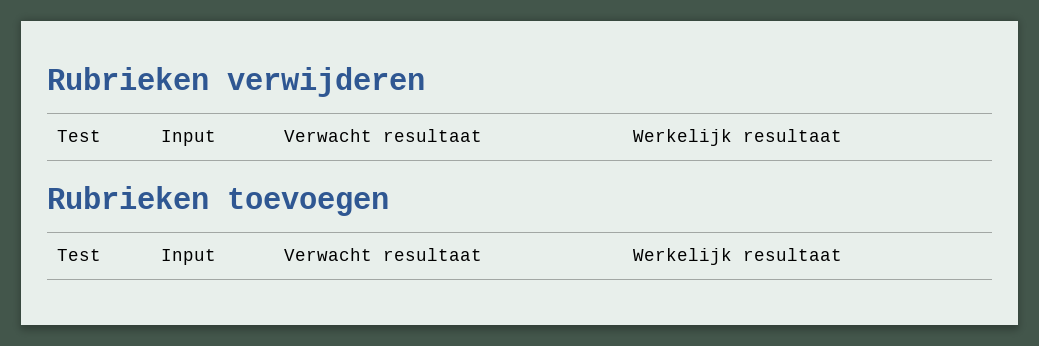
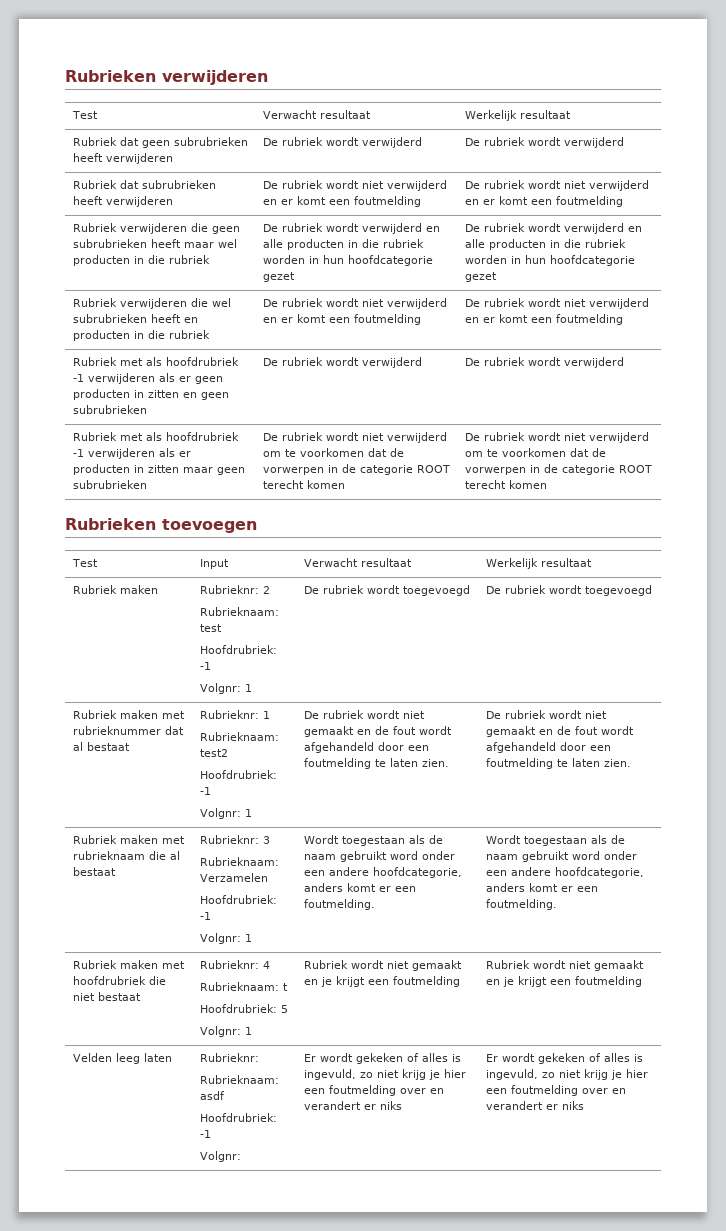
[160,130,216,146] [283,129,482,142] [632,129,842,146] | Input | Verwacht resultaat | Werkelijk resultaat -> [262,110,371,119] [464,110,571,121] [72,137,248,148] [72,153,173,164] [262,137,422,148] [464,137,624,148] [72,180,216,189] [72,196,173,207] [262,180,447,191] [262,196,421,207] [464,180,649,191] [464,196,623,207] [72,223,240,234] [72,239,237,248] [72,255,210,266] [262,223,440,234] [262,239,424,250] [262,255,433,266] [262,272,295,282] [464,223,642,234] [464,239,626,250] [464,255,635,266] [464,272,497,282] [72,298,231,309] [72,314,198,323] [72,330,210,341] [262,298,447,309] [262,314,421,325] [464,298,649,309] [464,314,623,325] [72,357,239,366] [72,373,223,384] [72,389,229,400] [72,405,147,414] [262,357,422,368] [464,357,624,368] [72,432,239,441] [72,448,191,459] [72,464,245,475] [72,480,147,489] [262,432,447,443] [262,448,404,457] [262,464,450,475] [262,480,345,489] [464,432,649,443] [464,448,606,457] [464,464,652,475] [464,480,547,489] | Verwacht resultaat | Werkelijk resultaat // Rubriek dat geen subrubrieken heeft verwijderen | De rubriek wordt verwijderd | De rubriek wordt verwijderd // Rubriek dat subrubrieken heeft verwijderen | De rubriek wordt niet verwijderd en er komt een foutmelding | De rubriek wordt niet verwijderd en er komt een foutmelding // Rubriek verwijderen die geen subrubrieken heeft maar wel producten in die rubriek | De rubriek wordt verwijderd en alle producten in die rubriek worden in hun hoofdcategorie gezet | De rubriek wordt verwijderd en alle producten in die rubriek worden in hun hoofdcategorie gezet // Rubriek verwijderen die wel subrubrieken heeft en producten in die rubriek | De rubriek wordt niet verwijderd en er komt een foutmelding | De rubriek wordt niet verwijderd en er komt een foutmelding // Rubriek met als hoofdrubriek -1 verwijderen als er geen producten in zitten en geen subrubrieken | De rubriek wordt verwijderd | De rubriek wordt verwijderd // Rubriek met als hoofdrubriek -1 verwijderen als er producten in zitten maar geen subrubrieken | De rubriek wordt niet verwijderd om te voorkomen dat de vorwerpen in de categorie ROOT terecht komen | De rubriek wordt niet verwijderd om te voorkomen dat de vorwerpen in de categorie ROOT terecht komen
(842, 254) none -> [72,585,158,594] [199,585,270,594] [199,607,279,616] [199,624,222,632] [199,645,277,654] [199,662,211,670] [199,683,252,694] [303,585,470,596] [485,585,652,596] [72,710,185,719] [72,726,184,735] [72,742,130,751] [199,710,270,719] [199,732,279,741] [199,749,228,757] [199,770,277,779] [199,787,211,795] [199,808,252,819] [303,710,425,719] [303,726,452,737] [303,742,429,753] [303,758,449,769] [485,710,607,719] [485,726,634,737] [485,742,611,753] [485,758,631,769] [72,835,185,844] [72,851,180,860] [72,867,116,876] [199,835,270,844] [199,857,279,866] [199,873,268,882] [199,895,277,904] [199,912,211,920] [199,933,252,944] [303,835,443,846] [303,851,455,862] [303,867,462,878] [303,883,416,892] [303,899,375,910] [485,835,625,846] [485,851,637,862] [485,867,644,878] [485,883,598,892] [485,899,557,910] [72,960,185,969] [72,976,166,985] [72,992,141,1001] [199,960,270,969] [199,982,288,991] [199,1004,288,1013] [199,1026,252,1037] [303,960,462,971] [303,976,460,987] [485,960,644,971] [485,976,642,987] [72,1053,172,1064] [199,1053,259,1062] [199,1075,279,1084] [199,1091,225,1100] [199,1113,277,1122] [199,1130,211,1138] [199,1151,241,1162] [303,1053,461,1064] [303,1069,466,1080] [303,1085,444,1096] [303,1101,402,1110] [485,1053,643,1064] [485,1069,648,1080] [485,1085,626,1096] [485,1101,584,1110] // Rubriek maken | Rubrieknr: 2 // Rubrieknaam: test // Hoofdrubriek: -1 // Volgnr: 1 | De rubriek wordt toegevoegd | De rubriek wordt toegevoegd // Rubriek maken met rubrieknummer dat al bestaat | Rubrieknr: 1 // Rubrieknaam: test2 // Hoofdrubriek: -1 // Volgnr: 1 | De rubriek wordt niet gemaakt en de fout wordt afgehandeld door een foutmelding te laten zien. | De rubriek wordt niet gemaakt en de fout wordt afgehandeld door een foutmelding te laten zien. // Rubriek maken met rubrieknaam die al bestaat | Rubrieknr: 3 // Rubrieknaam: Verzamelen // Hoofdrubriek: -1 // Volgnr: 1 | Wordt toegestaan als de naam gebruikt word onder een andere hoofdcategorie, anders komt er een foutmelding. | Wordt toegestaan als de naam gebruikt word onder een andere hoofdcategorie, anders komt er een foutmelding. // Rubriek maken met hoofdrubriek die niet bestaat | Rubrieknr: 4 // Rubrieknaam: t // Hoofdrubriek: 5 // Volgnr: 1 | Rubriek wordt niet gemaakt en je krijgt een foutmelding | Rubriek wordt niet gemaakt en je krijgt een foutmelding // Velden leeg laten | Rubrieknr: // Rubrieknaam: asdf // Hoofdrubriek: -1 // Volgnr: | Er wordt gekeken of alles is ingevuld, zo niet krijg je hier een foutmelding over en verandert er niks | Er wordt gekeken of alles is ingevuld, zo niet krijg je hier een foutmelding over en verandert er niks

